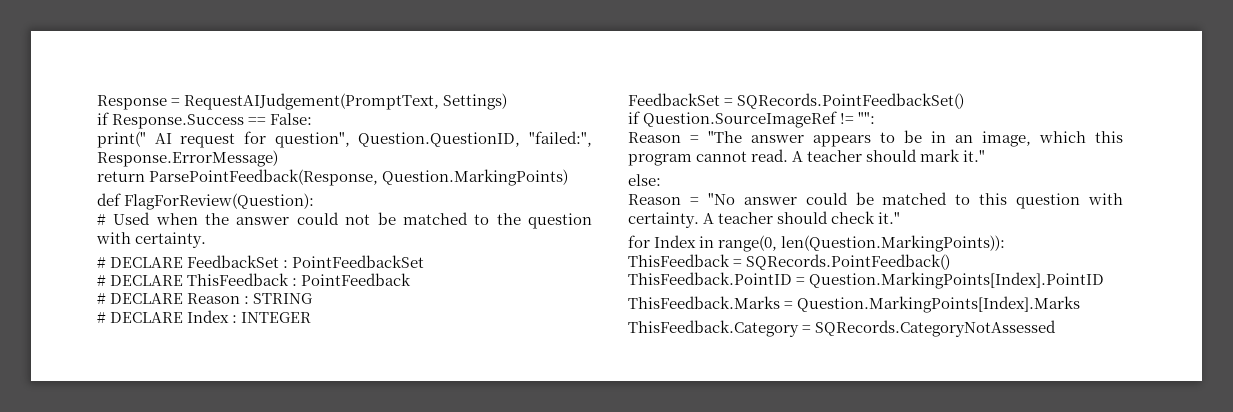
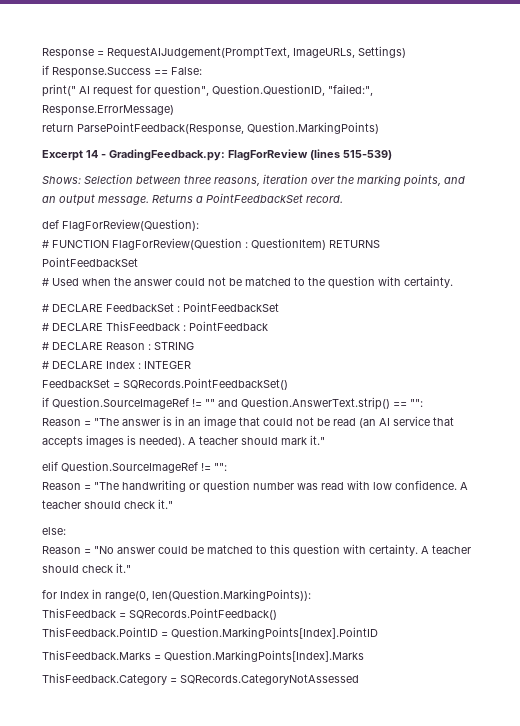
(440, 101) none -> [293,48,355,58] ImageURLs,
[97,193,315,210] def FlagForReview(Question): -> [42,149,392,161] [42,174,465,187] [42,193,343,206] [42,219,199,231] [42,238,380,250] [42,257,138,267] Excerpt 14 - GradingFeedback.py: FlagForReview (lines 515-539) // Shows: Selection between three reasons, iteration over the marking points, and an output message. Returns a PointFeedbackSet record. // def FlagForReview(Question): // # FUNCTION FlagForReview(Question : QuestionItem) RETURNS PointFeedbackSet
(855, 118) none -> [205,397,407,410] "" and Question.AnswerText.strip() ==
[813,130,1123,147] [628,149,789,166] appears to be in an image, which this program cannot read. -> [163,416,454,428] [42,435,185,448] is in an image that could not be read (an AI service that accepts images is needed).
(986, 156) none -> [42,461,227,473] [42,480,468,493] [42,499,173,509] // elif Question.SourceImageRef != "": // Reason = "The handwriting or question number was read with low confidence. A teacher should check it."

